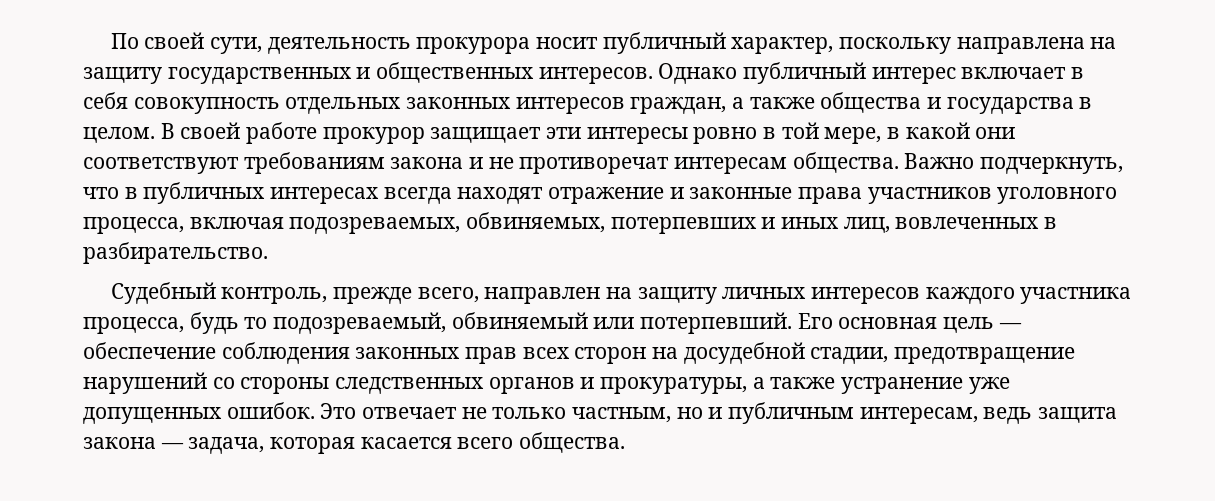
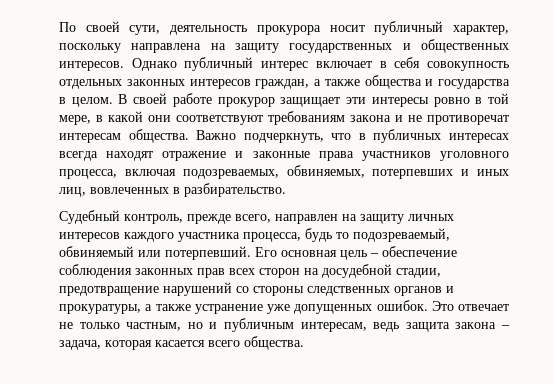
[998,323,1022,329] — -> [370,253,379,257] –
[160,443,184,449] — -> [501,325,511,329] –

